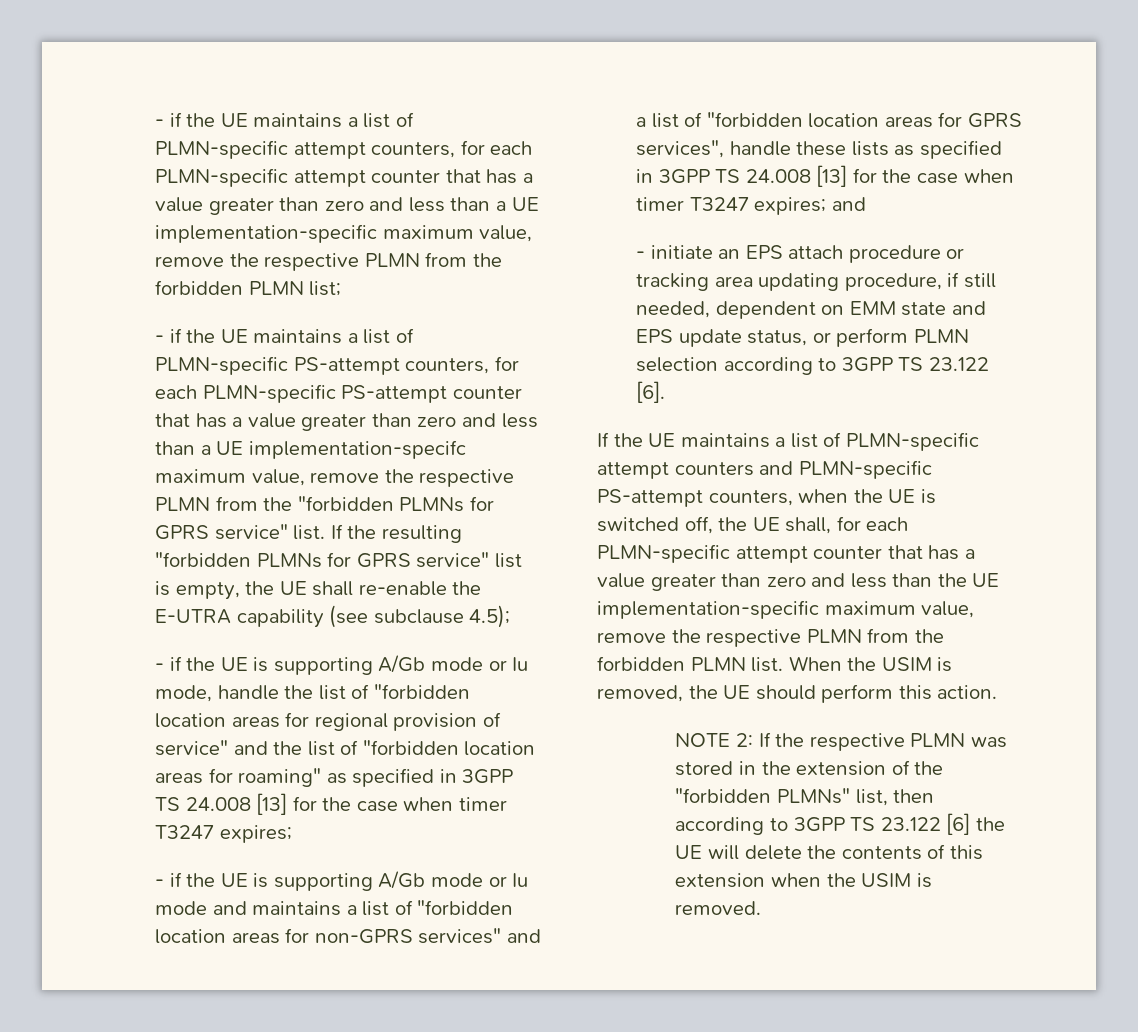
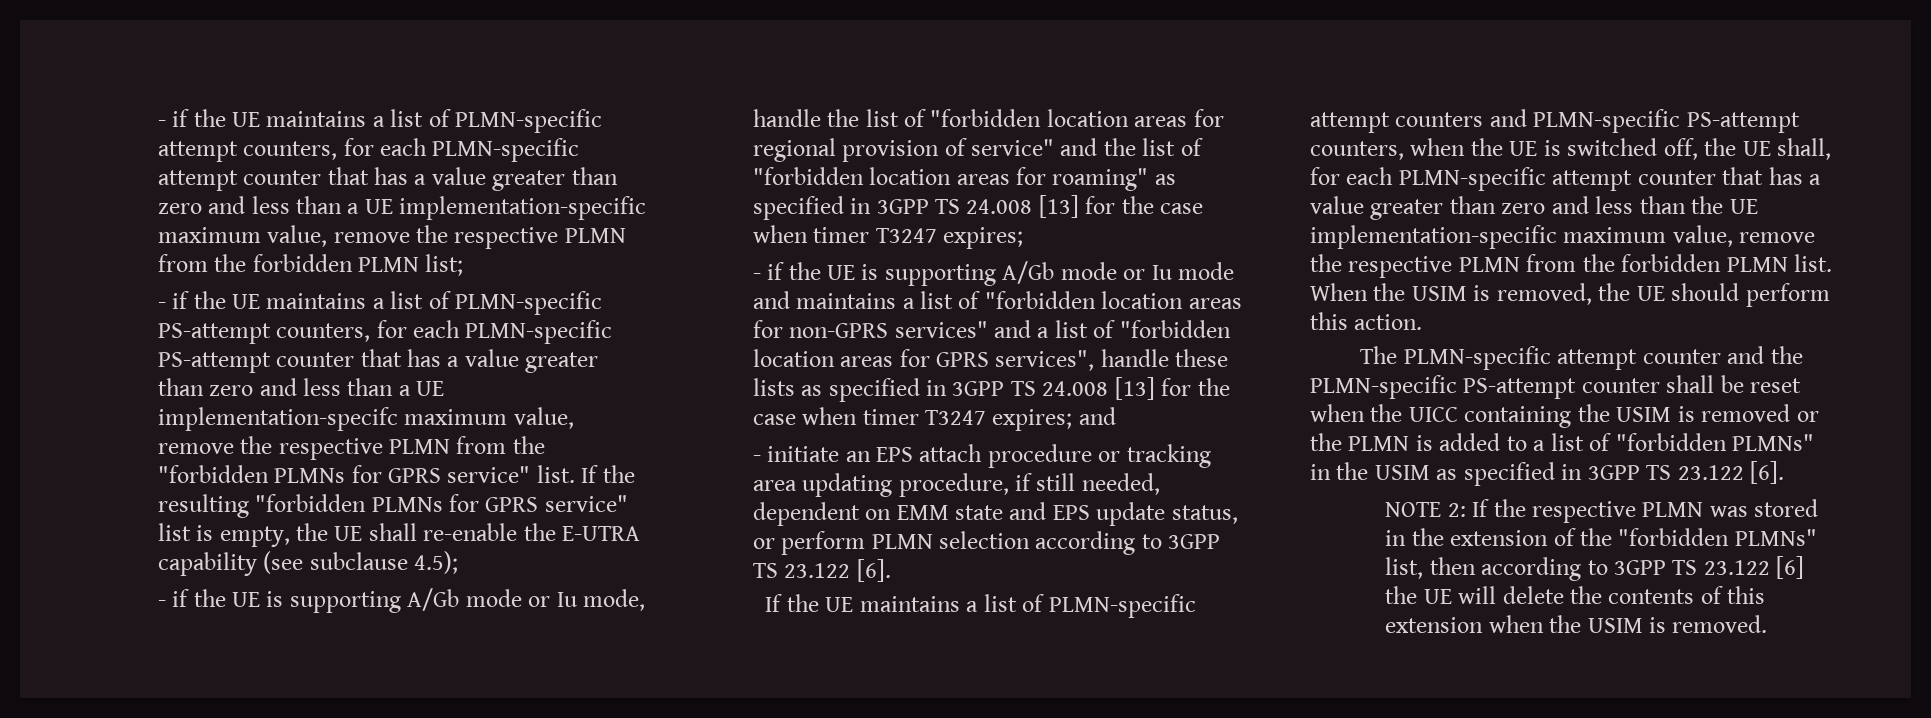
(998, 692) none -> [1360,346,1803,370] [1310,375,1802,399] [1310,404,1819,428] [1310,433,1815,451] [1310,461,1785,486] // The PLMN-specific attempt counter and the PLMN-specific PS-attempt counter shall be reset when the UICC containing the USIM is removed or the PLMN is added to a list of "forbidden PLMNs" in the USIM as specified in 3GPP TS 23.122 [6].

